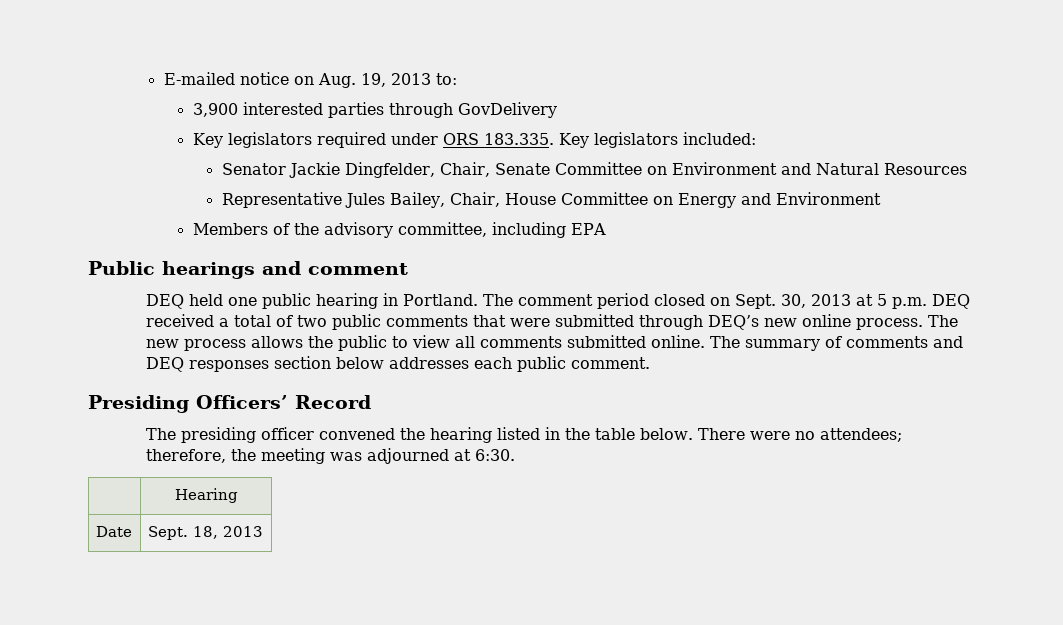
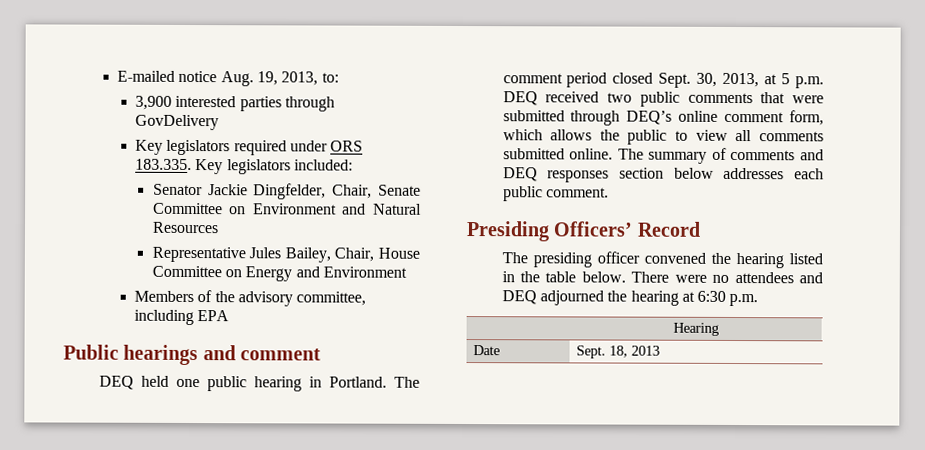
[293,76,314,85] on -> (218, 76) none
[390,73,431,85] 2013 -> [281,71,319,86] 2013,
[710,297,731,306] on -> (654, 78) none
[811,294,852,306] 2013 -> [722,72,760,88] 2013,
[219,315,294,327] a total of -> (600, 97) none
[764,314,959,330] [146,339,247,351] new online process. The new process -> [678,110,824,126] [502,129,543,141] online comment form, which
[820,428,903,442] [146,448,516,464] attendees; therefore, the meeting was adjourned at 6:30. -> [734,271,823,284] [501,290,759,307] attendees and DEQ adjourned the hearing at 6:30 p.m.

